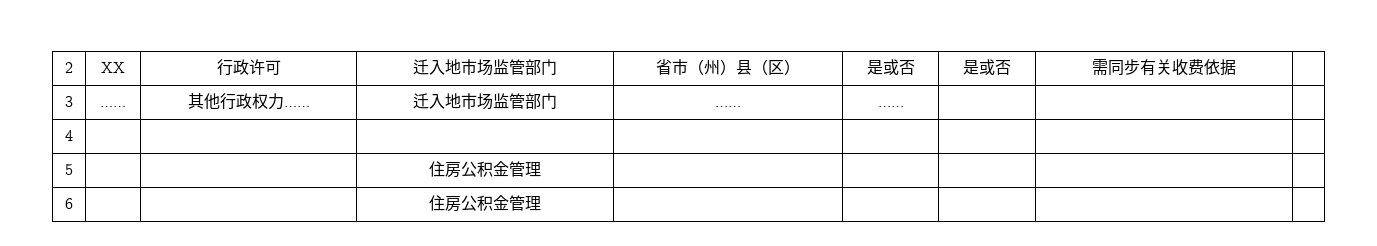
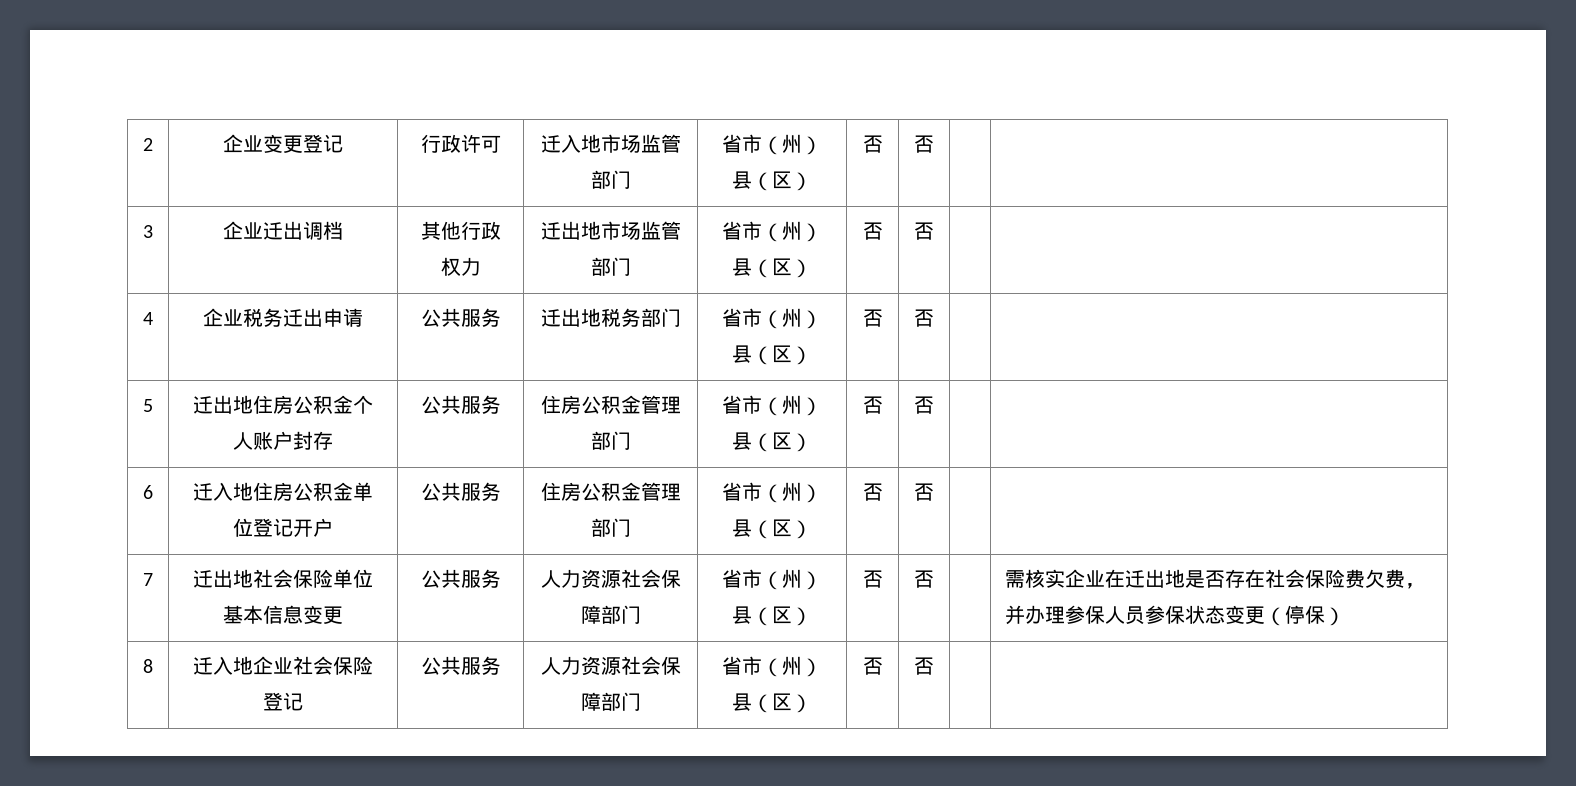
[101,62,125,73] XX -> [223,134,343,153] 企业变更登记
[866,59,915,75] [963,59,1011,75] [1092,59,1236,76] [65,96,73,107] [100,106,126,107] 是或否 | 是或否 | 需同步有关收费依据 | // 3 | …… -> [862,135,883,153] [914,135,934,153] [143,225,153,238] [223,221,343,240] 否 | 否 | | // 3 | 企业迁出调档
[283,106,310,107] [413,93,557,110] [715,106,741,107] [877,106,904,107] [65,130,73,141] [65,164,73,175] [429,161,541,177] [65,198,73,209] [429,195,541,211] …… | 迁入地市场监管部门 | …… | …… | | | // 4 | | | | | | | | // 5 | | | 住房公积金管理 | | | | | // 6 | | | 住房公积金管理 | | | -> [540,221,681,240] [590,257,631,276] [722,221,822,242] [732,258,812,278] [862,222,883,240] [914,222,934,240] [143,312,153,325] [203,308,363,327] [420,308,501,327] [540,308,681,327] [722,308,822,329] [732,345,812,365] [862,309,883,327] [914,309,934,327] [143,399,153,412] [193,395,373,414] [233,431,333,450] [420,395,501,414] [540,395,681,414] [590,431,631,450] [722,395,822,416] [732,432,812,452] [862,396,883,414] [914,396,934,414] [143,485,153,499] [193,482,373,501] [233,518,333,537] [420,482,501,501] [540,482,681,501] [590,518,631,537] [722,482,822,503] [732,519,812,539] [862,483,883,501] [914,483,934,501] [143,573,153,586] [193,569,373,588] [223,605,343,624] [420,569,501,588] [540,569,681,589] [580,605,641,624] [722,569,822,590] [732,606,812,626] [862,570,883,588] [914,570,934,588] [1005,569,1426,589] [1005,605,1346,626] [143,659,153,673] [193,656,373,675] [263,692,303,711] [420,656,501,675] [540,656,681,676] [580,692,641,711] [722,656,822,677] [732,693,812,713] [862,657,883,675] [914,657,934,675] | 迁出地市场监管部门 | 省市（州）县（区） | 否 | 否 | | // 4 | 企业税务迁出申请 | 公共服务 | 迁出地税务部门 | 省市（州）县（区） | 否 | 否 | | // 5 | 迁出地住房公积金个人账户封存 | 公共服务 | 住房公积金管理部门 | 省市（州）县（区） | 否 | 否 | | // 6 | 迁入地住房公积金单位登记开户 | 公共服务 | 住房公积金管理部门 | 省市（州）县（区） | 否 | 否 | | // 7 | 迁出地社会保险单位基本信息变更 | 公共服务 | 人力资源社会保障部门 | 省市（州）县（区） | 否 | 否 | | 需核实企业在迁出地是否存在社会保险费欠费，并办理参保人员参保状态变更（停保） // 8 | 迁入地企业社会保险登记 | 公共服务 | 人力资源社会保障部门 | 省市（州）县（区） | 否 | 否

